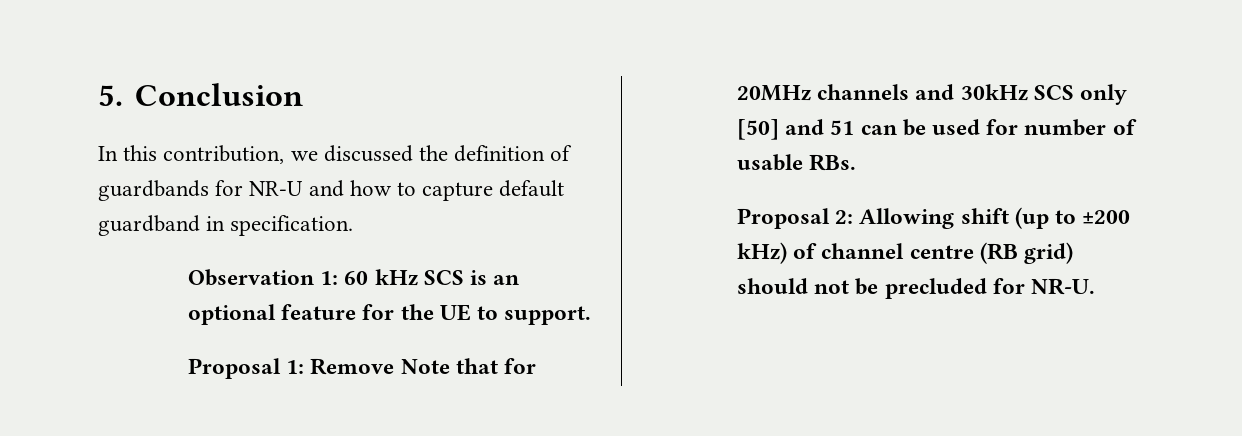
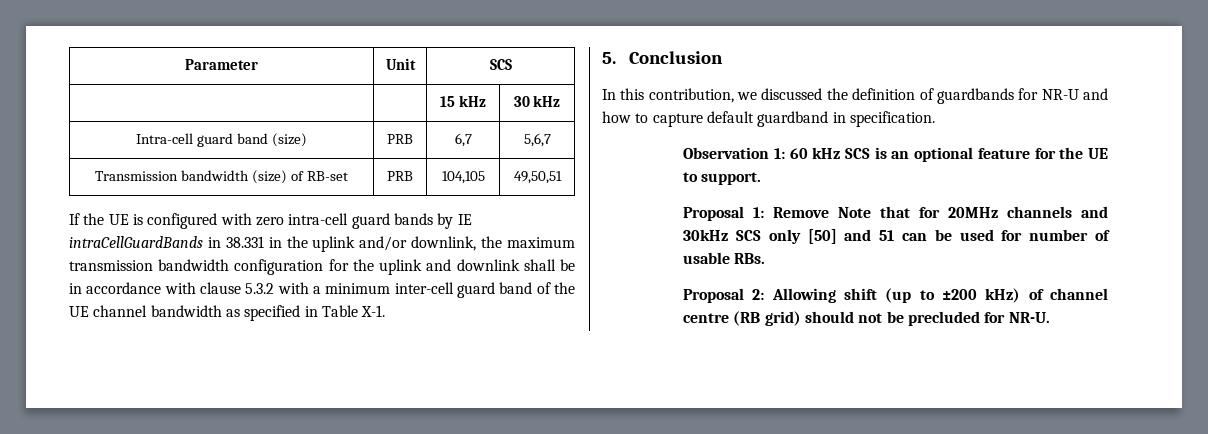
(98, 95) none -> [185,59,258,70] [385,58,416,70] [489,59,512,70] [440,95,486,107] [513,95,561,107] [136,133,307,147] [387,134,413,144] [454,133,472,147] [523,133,551,147] [95,170,348,184] [387,171,413,181] [441,171,485,184] [513,171,562,184] [69,213,472,229] [69,236,576,252] [69,259,575,275] [69,282,575,298] [69,305,386,321] Parameter | Unit | SCS // | | 15 kHz | 30 kHz // Intra-cell guard band (size) | PRB | 6,7 | 5,6,7 // Transmission bandwidth (size) of RB-set | PRB | 104,105 | 49,50,51 // If the UE is configured with zero intra-cell guard bands by IE intraCellGuardBands in 38.331 in the uplink and/or downlink, the maximum transmission bandwidth configuration for the uplink and downlink shall be in accordance with clause 5.3.2 with a minimum inter-cell guard band of the UE channel bandwidth as specified in Table X-1. //

